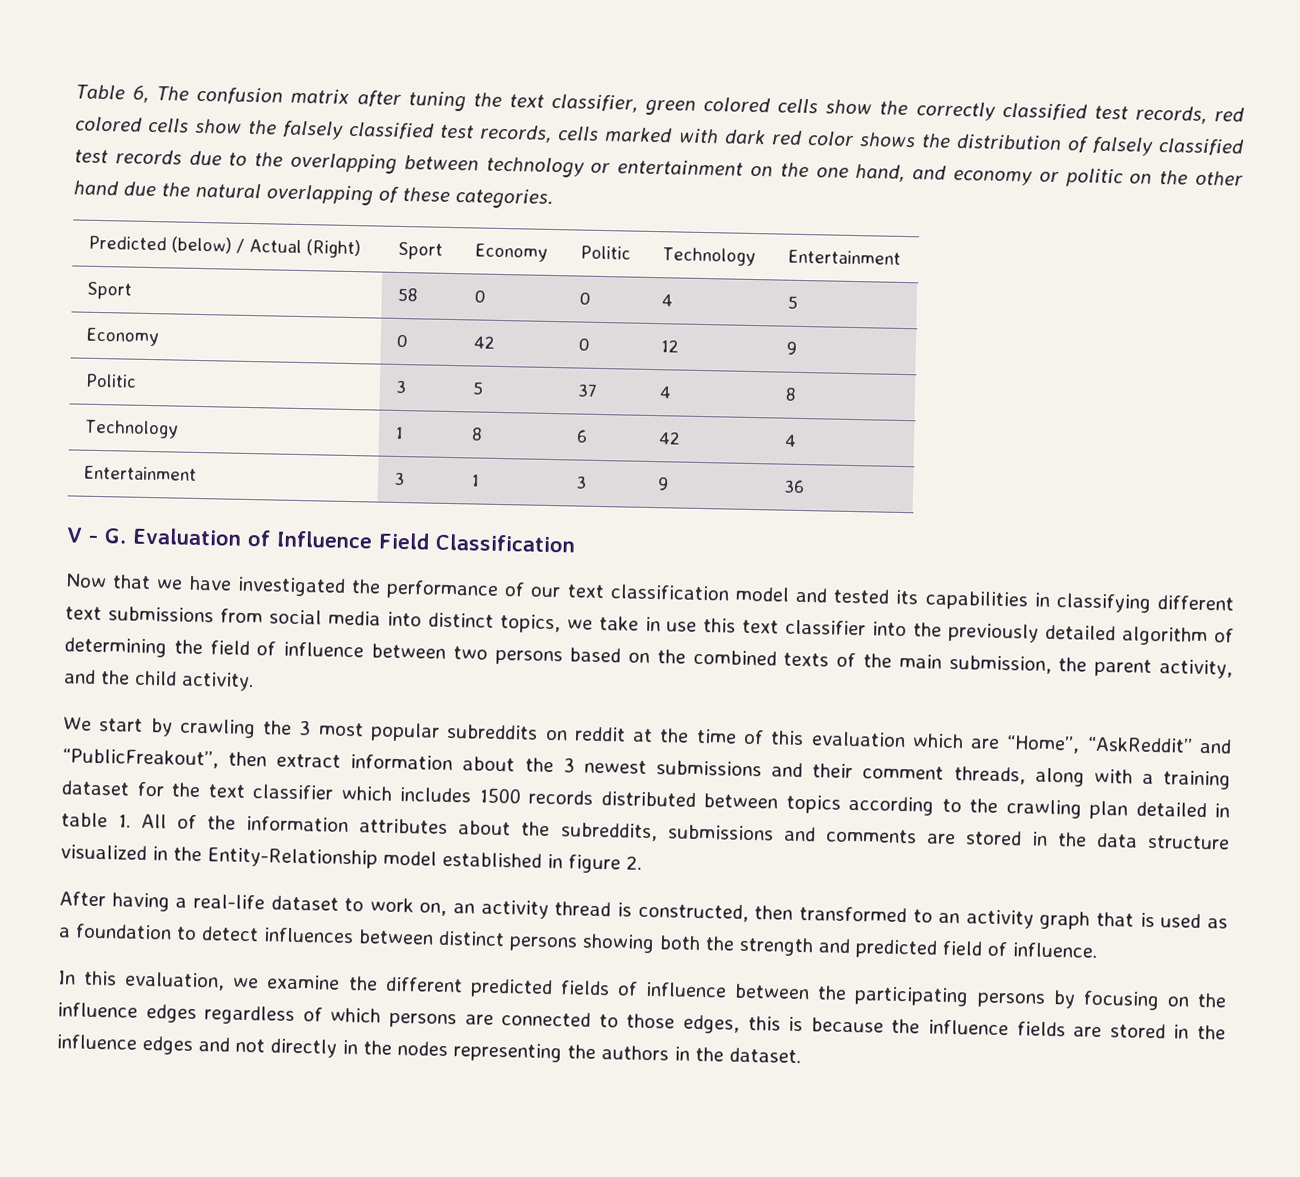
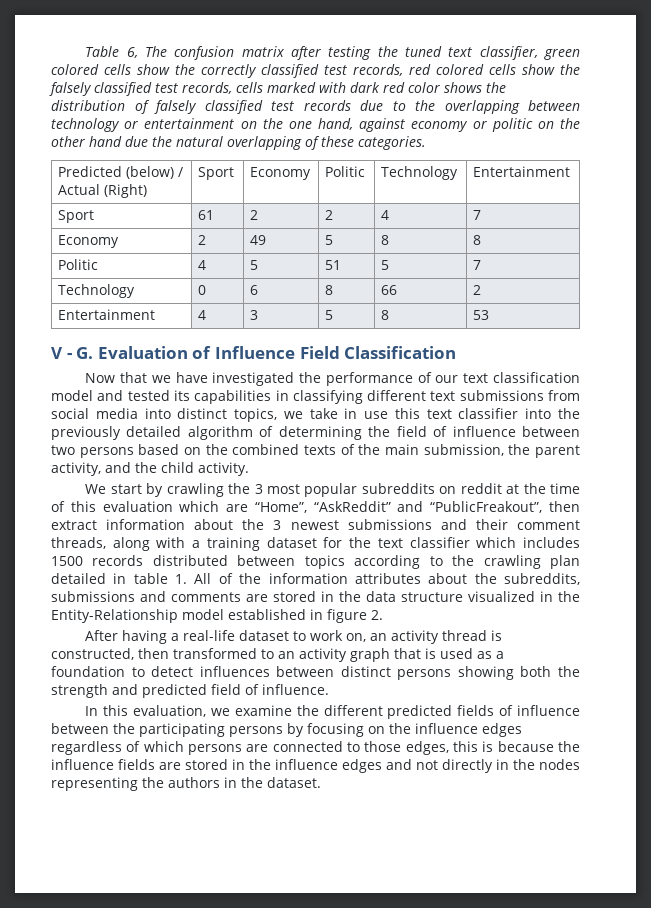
[407,91,502,112] tuning the -> [328,46,442,60] testing the tuned
[912,165,948,180] and -> [359,118,406,132] against
[396,287,418,302] [473,289,486,303] [578,291,591,305] [660,294,673,307] [786,295,798,309] [85,327,160,347] [395,333,409,348] [472,335,494,349] [577,337,590,351] [659,339,678,353] [785,341,797,355] [84,373,137,388] [394,379,407,394] [471,381,484,395] [576,383,598,397] [658,386,672,399] [784,387,797,401] [83,419,179,439] [393,426,404,440] [470,427,483,441] [575,429,588,443] [657,431,680,445] [783,434,797,447] [83,465,197,481] [393,471,405,486] [469,474,480,487] [574,475,587,489] [656,477,669,491] [782,479,805,494] 58 | 0 | 0 | 4 | 5 // Economy | 0 | 42 | 0 | 12 | 9 // Politic | 3 | 5 | 37 | 4 | 8 // Technology | 1 | 8 | 6 | 42 | 4 // Entertainment | 3 | 1 | 3 | 9 | 36 -> [198,210,215,220] [250,210,259,220] [325,210,334,220] [381,210,390,220] [473,210,482,220] [58,235,120,248] [198,235,207,245] [250,235,267,245] [325,235,334,245] [381,235,390,245] [473,235,482,245] [58,259,99,270] [198,260,207,270] [250,260,259,270] [325,260,342,270] [381,260,390,270] [473,260,482,270] [58,284,136,298] [198,285,207,295] [250,285,259,295] [325,285,334,295] [381,285,398,295] [473,285,482,295] [58,309,156,320] [198,310,207,320] [250,310,259,320] [325,310,334,320] [381,310,390,320] [473,310,490,320] 61 | 2 | 2 | 4 | 7 // Economy | 2 | 49 | 5 | 8 | 8 // Politic | 4 | 5 | 51 | 5 | 7 // Technology | 0 | 6 | 8 | 66 | 2 // Entertainment | 4 | 3 | 5 | 8 | 53

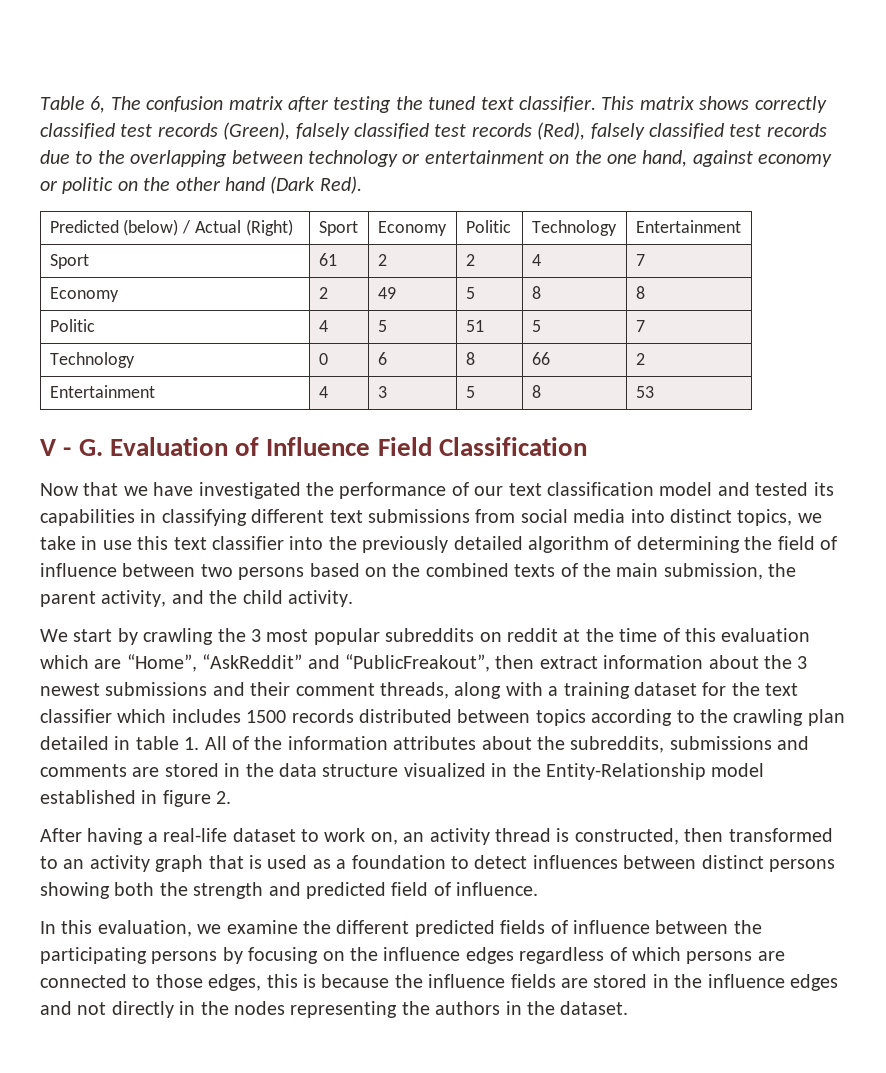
[479,46,580,60] [51,64,580,78] [49,82,506,96] [51,100,150,114] classifier, green colored cells show the correctly classified test records, red colored cells show the falsely classified test records, cells marked with dark red color shows the distribution of -> [518,96,827,113] [40,122,586,140] classifier. This matrix shows correctly classified test records (Green), falsely classified test records (Red),
[125,136,426,150] due the natural overlapping of these categories. -> [270,176,362,194] (Dark Red).

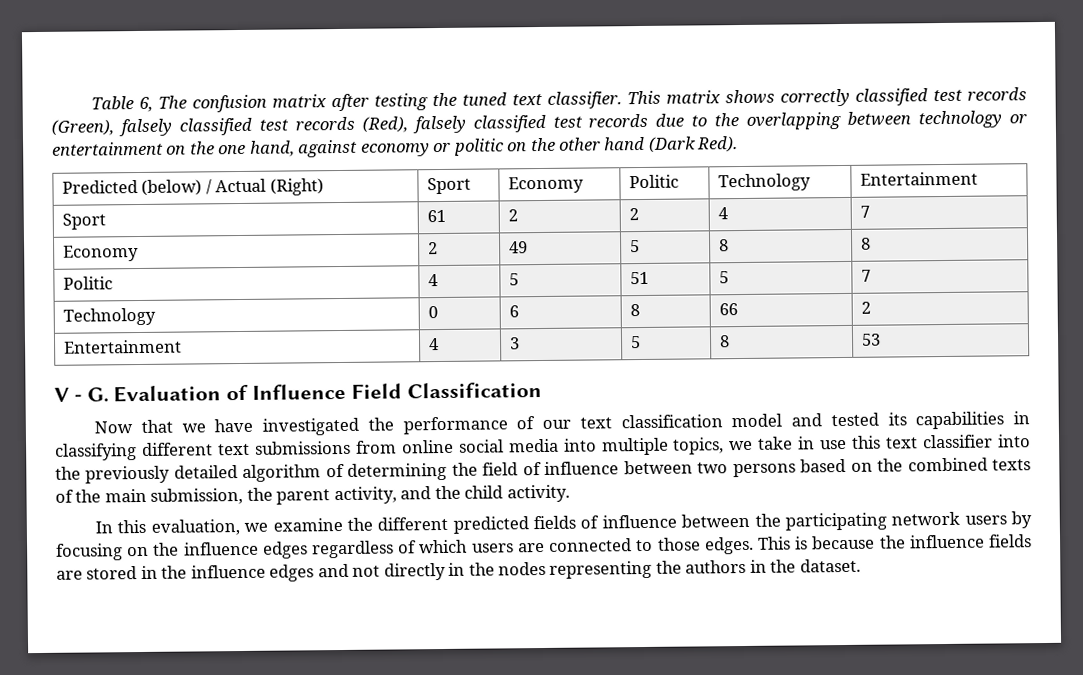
(516, 516) none -> [401,439,454,454] online
[669,509,732,523] distinct -> [601,437,669,456] multiple
[40,628,811,645] [40,654,808,672] [40,682,799,699] [40,709,845,726] [40,736,810,753] [40,763,765,780] [40,790,232,807] [40,828,833,845] [40,855,835,872] [40,882,539,899] // We start by crawling the 3 most popular subreddits on reddit at the time of this evaluation which are “Home”, “AskReddit” and “PublicFreakout”, then extract information about the 3 newest submissions and their comment threads, along with a training dataset for the text classifier which includes 1500 records distributed between topics according to the crawling plan detailed in table 1. All of the information attributes about the subreddits, submissions and comments are stored in the data structure visualized in the Entity-Relationship model established in figure 2. // After having a real-life dataset to work on, an activity thread is constructed, then transformed to an activity graph that is used as a foundation to detect influences between distinct persons showing both the strength and predicted field of influence. -> (570, 493) none
[151,951,218,964] persons -> [891,511,1007,526] network users
[686,951,753,964] persons -> [471,543,514,553] users
[208,974,298,991] edges, this -> [703,536,791,555] edges. This

